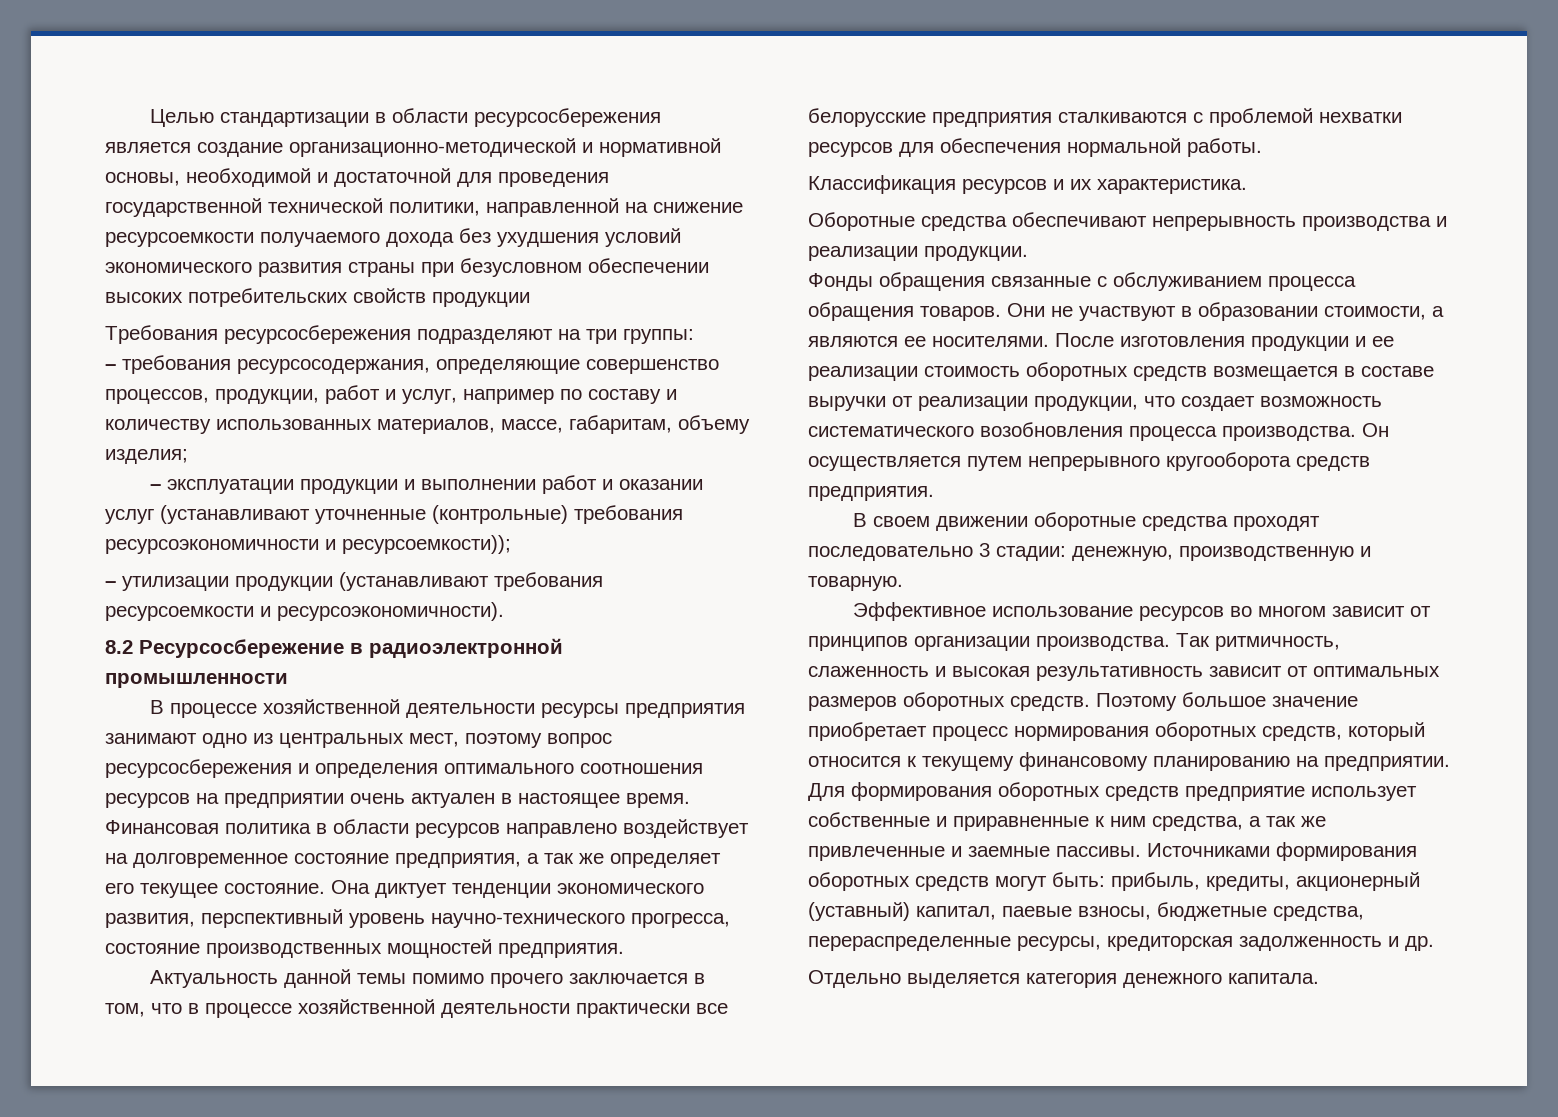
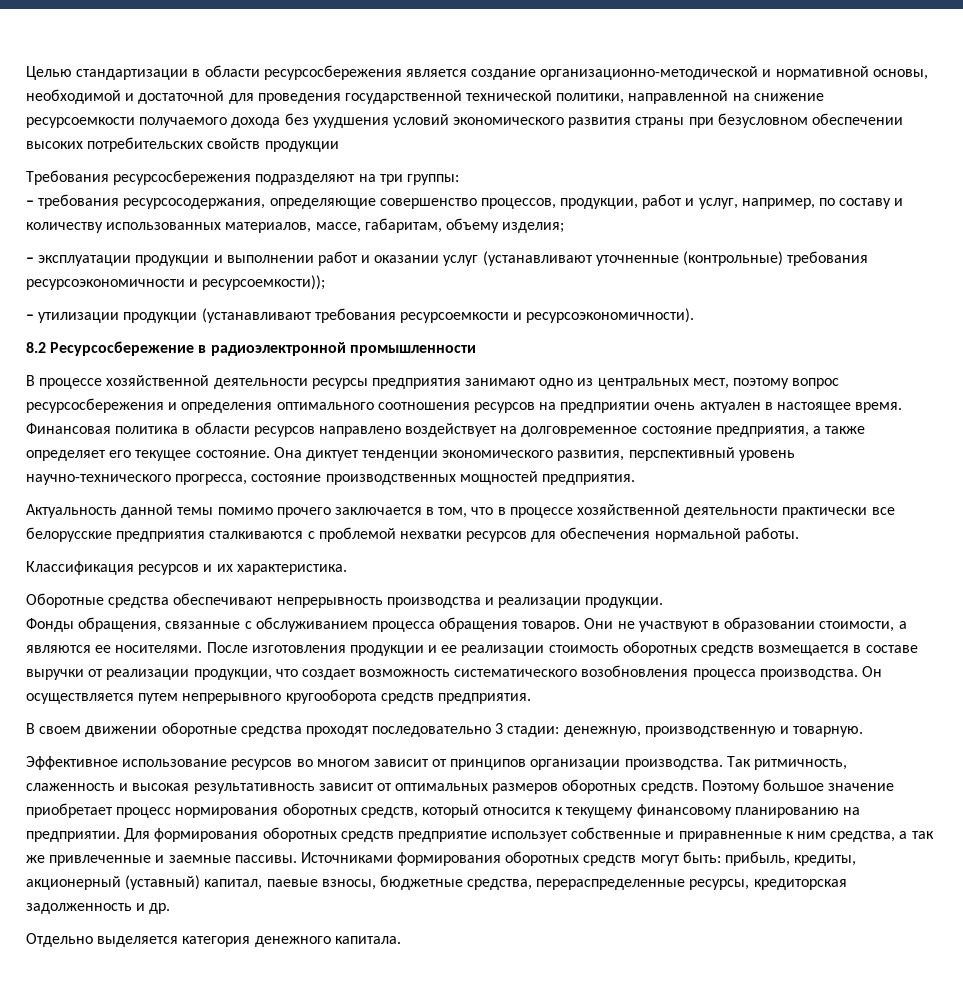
[463,389,554,404] например -> [741,198,815,209] например,
[544,853,604,864] так же -> [825,426,866,434] также
[879,272,985,291] обращения -> [78,617,162,632] обращения,

